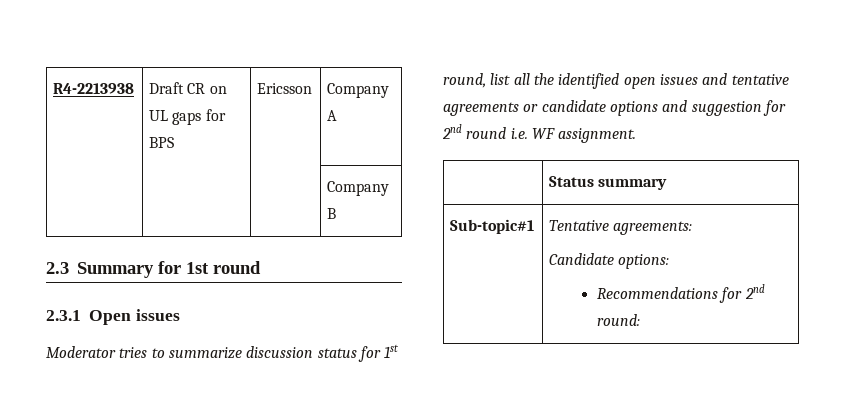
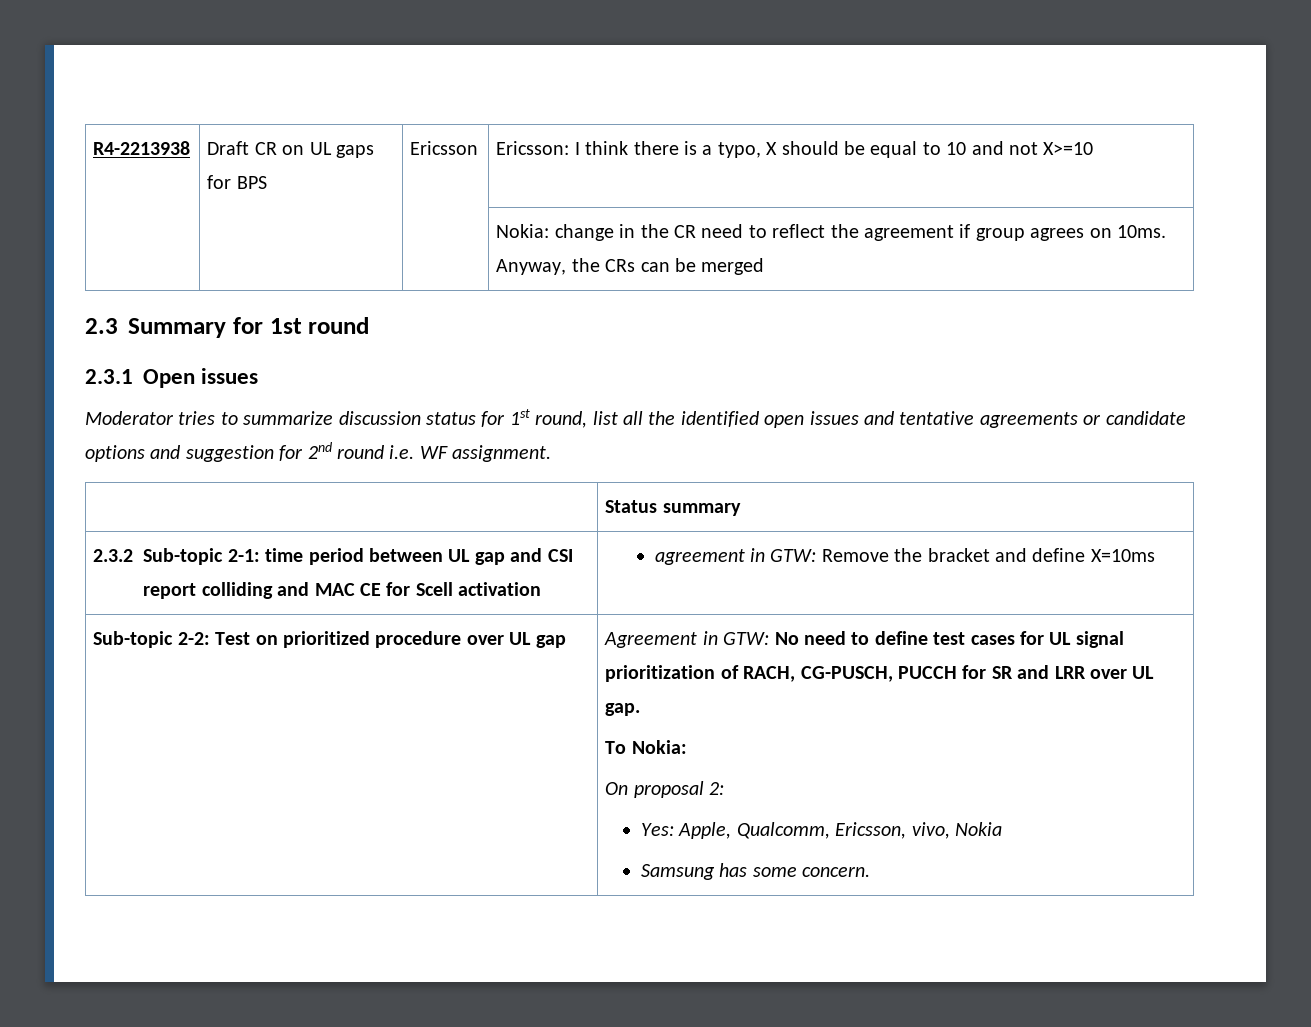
[327,83,390,98] [327,110,338,121] [327,181,390,196] [327,208,337,219] Company A // | | | Company B -> [496,141,1094,158] [496,224,1166,241] [496,258,765,275] Ericsson: I think there is a typo, X should be equal to 10 and not X>=10 // | | | Nokia: change in the CR need to reflect the agreement if group agrees on 10ms. Anyway, the CRs can be merged
[450,219,535,234] [549,220,693,235] [549,253,670,269] [596,284,765,303] [596,314,640,326] Sub-topic#1 | Tentative agreements: // Candidate options: // Recommendations for 2nd round: -> [93,548,573,565] [143,582,542,599] [654,548,1155,565] [93,631,566,648] [604,631,1124,648] [605,665,1155,682] [605,703,641,716] [605,740,687,754] [605,781,725,798] [640,822,1002,839] [640,863,871,880] 2.3.2 Sub-topic 2-1: time period between UL gap and CSI report colliding and MAC CE for Scell activation | agreement in GTW: Remove the bracket and define X=10ms // Sub-topic 2-2: Test on prioritized procedure over UL gap | Agreement in GTW: No need to define test cases for UL signal prioritization of RACH, CG-PUSCH, PUCCH for SR and LRR over UL gap. // To Nokia: // On proposal 2: // Yes: Apple, Qualcomm, Ericsson, vivo, Nokia // Samsung has some concern.

